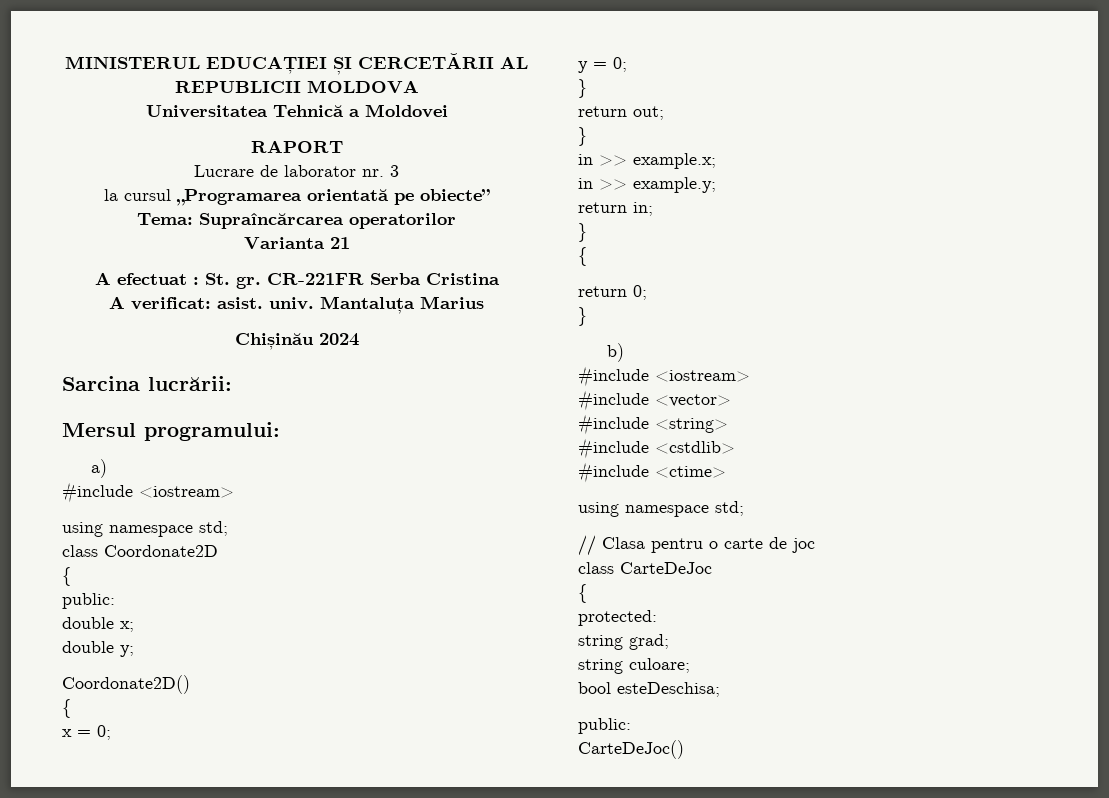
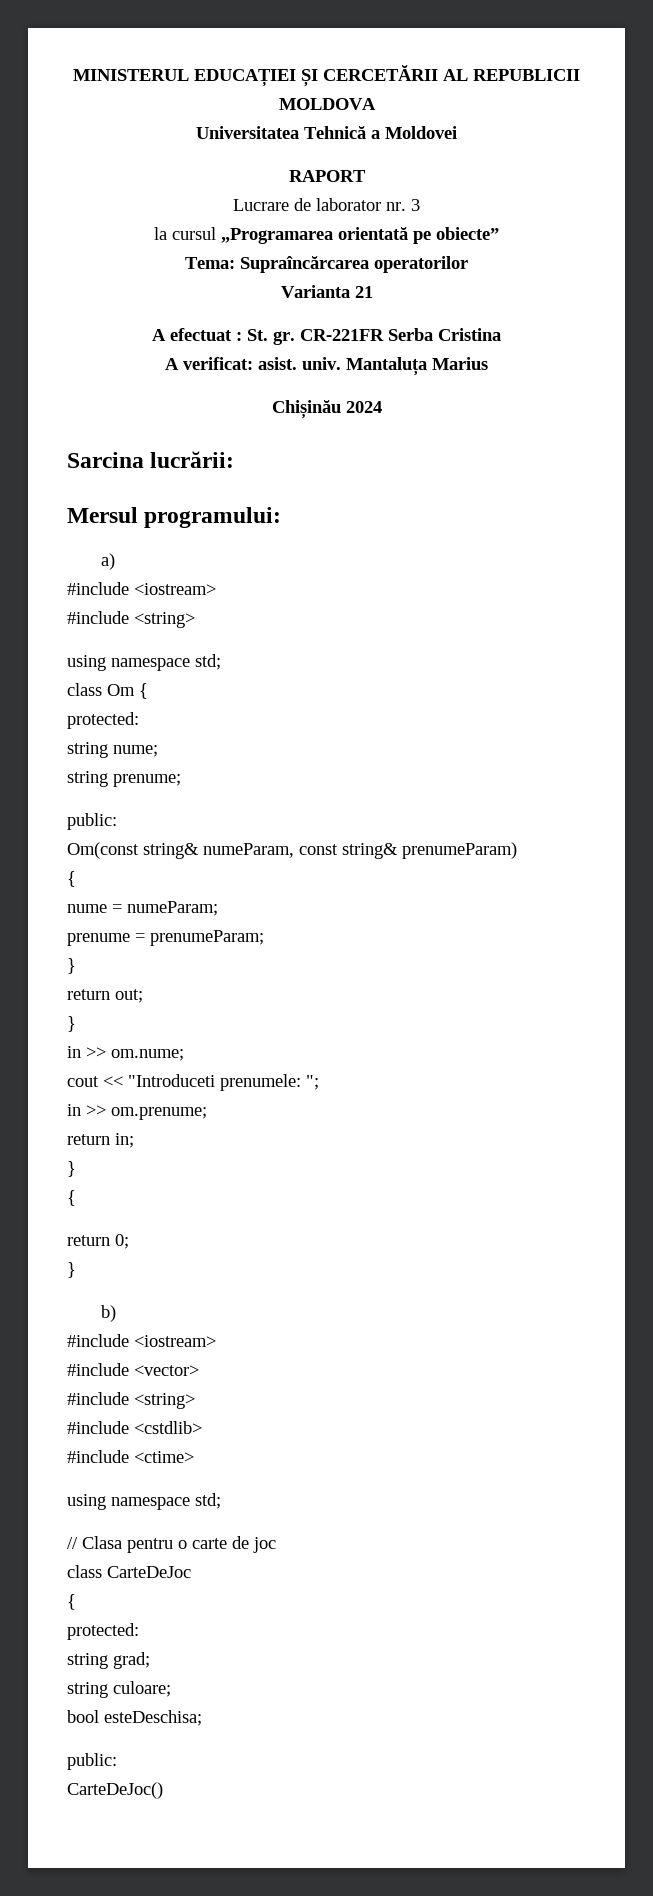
(234, 492) none -> [67,611,195,628] // #include <string>
[104,545,218,557] [62,567,71,586] [62,593,115,609] [62,617,134,632] [62,641,134,657] [62,675,190,694] [62,699,71,718] [62,725,111,740] [578,57,627,73] Coordonate2D // { // public: // double x; // double y; // Coordonate2D() // { // x = 0; // y = 0; -> [107,683,148,699] [67,712,139,729] [67,742,158,758] [67,771,181,787] [67,813,117,830] [67,842,517,859] [67,871,76,887] [67,901,218,916] [67,930,264,946] Om { // protected: // string nume; // string prenume; // public: // Om(const string& numeParam, const string& prenumeParam) // { // nume = numeParam; // prenume = prenumeParam;
[633,153,716,169] [578,177,716,193] example.x; // in >> example.y; -> [111,1049,184,1061] [67,1074,319,1091] [67,1104,207,1120] om.nume; // cout << "Introduceti prenumele: "; // in >> om.prenume;

